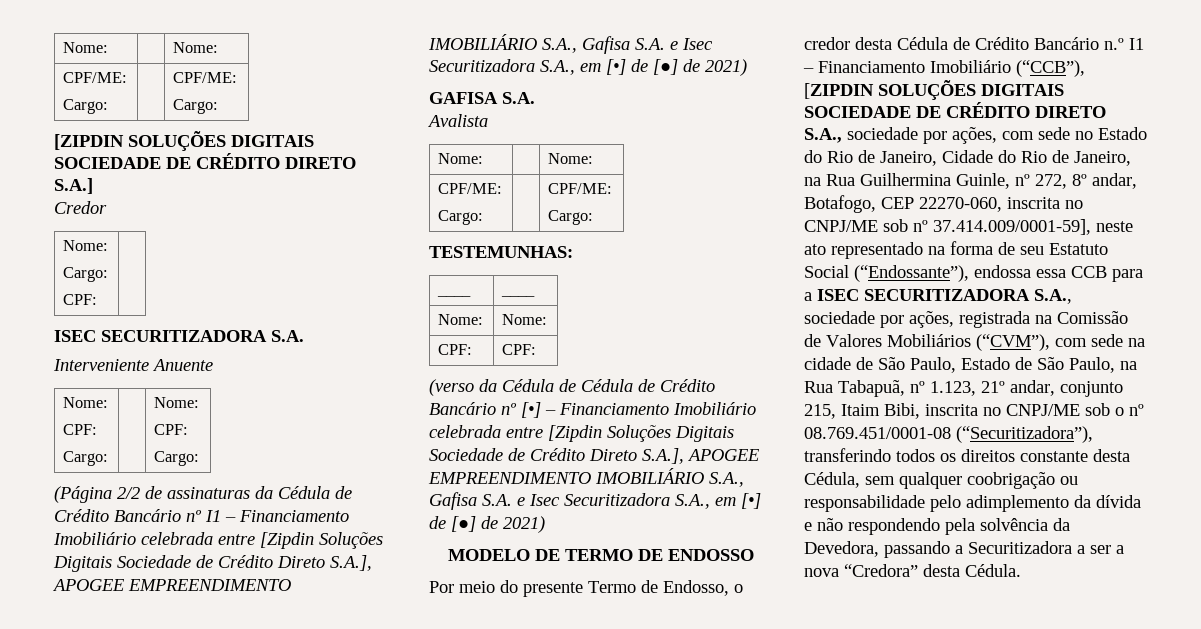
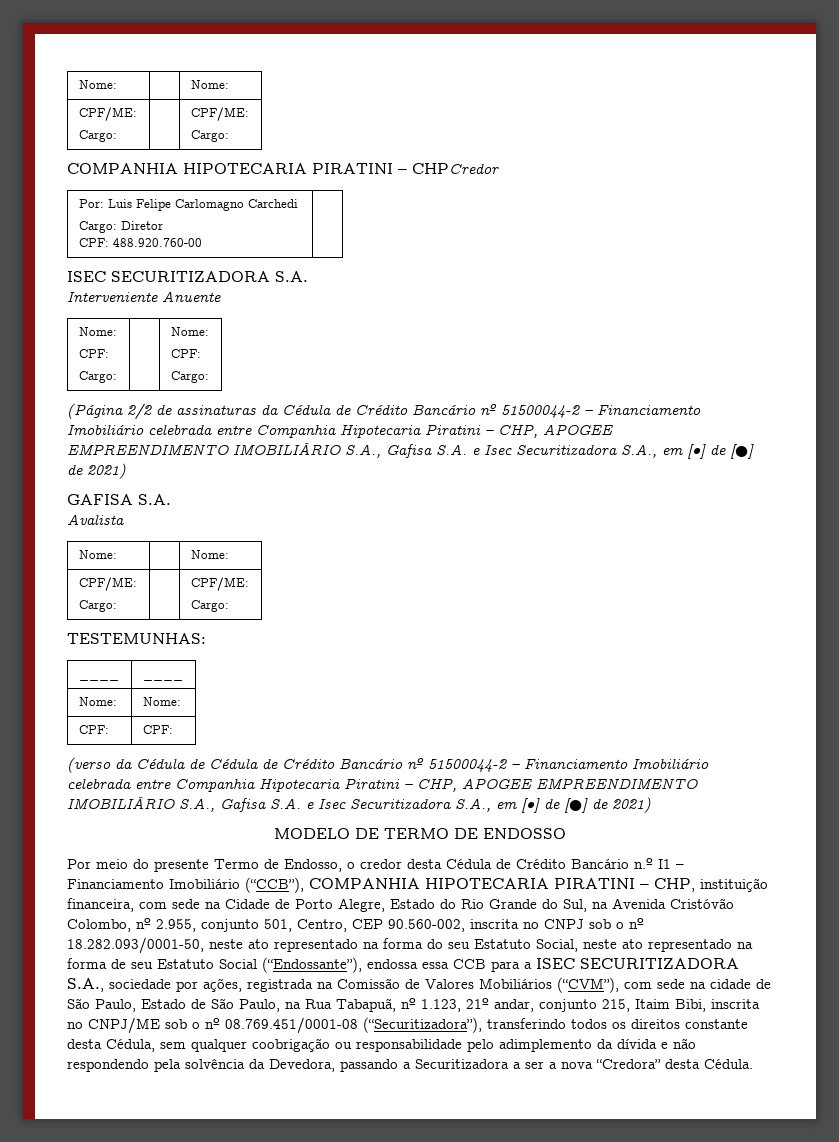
[63,42,109,53] [173,42,219,53] [63,72,128,83] [63,99,109,114] [173,72,238,83] [173,99,219,114] [54,131,314,151] [54,153,356,169] [54,178,93,194] [54,201,107,214] [63,240,109,251] [63,267,109,282] [63,294,98,305] Nome: | | Nome: // CPF/ME: // Cargo: | | CPF/ME: // Cargo: // [ZIPDIN SOLUÇÕES DIGITAIS SOCIEDADE DE CRÉDITO DIRETO S.A.] // Credor // Nome: // Cargo: // CPF: -> [78,80,117,89] [190,80,229,89] [78,107,137,121] [78,130,117,142] [190,107,249,121] [190,130,229,142] [67,163,499,174] [78,199,298,211] [78,221,163,233] [78,238,202,247] Nome: | | Nome: // CPF/ME: // Cargo: | | CPF/ME: // Cargo: // COMPANHIA HIPOTECARIA PIRATINI – CHPCredor // Por: Luis Felipe Carlomagno Carchedi // Cargo: Diretor // CPF: 488.920.760-00
[205,510,349,522] [53,532,383,549] [53,555,372,572] I1 – Financiamento Imobiliário celebrada entre [Zipdin Soluções Digitais Sociedade de Crédito Direto S.A.], -> [501,405,701,418] [67,424,538,438] 51500044-2 – Financiamento Imobiliário celebrada entre Companhia Hipotecaria Piratini – CHP,
[521,402,756,418] [429,425,734,442] [429,448,684,464] [•] – Financiamento Imobiliário celebrada entre [Zipdin Soluções Digitais Sociedade de Crédito Direto S.A.], -> [428,758,709,772] [67,778,457,792] 51500044-2 – Financiamento Imobiliário celebrada entre Companhia Hipotecaria Piratini – CHP,
[804,80,1064,100] [804,102,1106,118] [804,127,1147,144] [804,150,1131,166] [804,173,1137,189] [804,195,1083,213] [804,219,1091,235] [ZIPDIN SOLUÇÕES DIGITAIS SOCIEDADE DE CRÉDITO DIRETO S.A., sociedade por ações, com sede no Estado do Rio de Janeiro, Cidade do Rio de Janeiro, na Rua Guilhermina Guinle, nº 272, 8º andar, Botafogo, CEP 22270-060, inscrita no CNPJ/ME sob nº 37.414.009/0001-59], -> [309,878,768,892] [67,898,734,912] [67,918,644,932] [67,937,578,954] COMPANHIA HIPOTECARIA PIRATINI – CHP, instituição financeira, com sede na Cidade de Porto Alegre, Estado do Rio Grande do Sul, na Avenida Cristóvão Colombo, nº 2.955, conjunto 501, Centro, CEP 90.560-002, inscrita no CNPJ sob o nº 18.282.093/0001-50, neste ato representado na forma do seu Estatuto Social,

